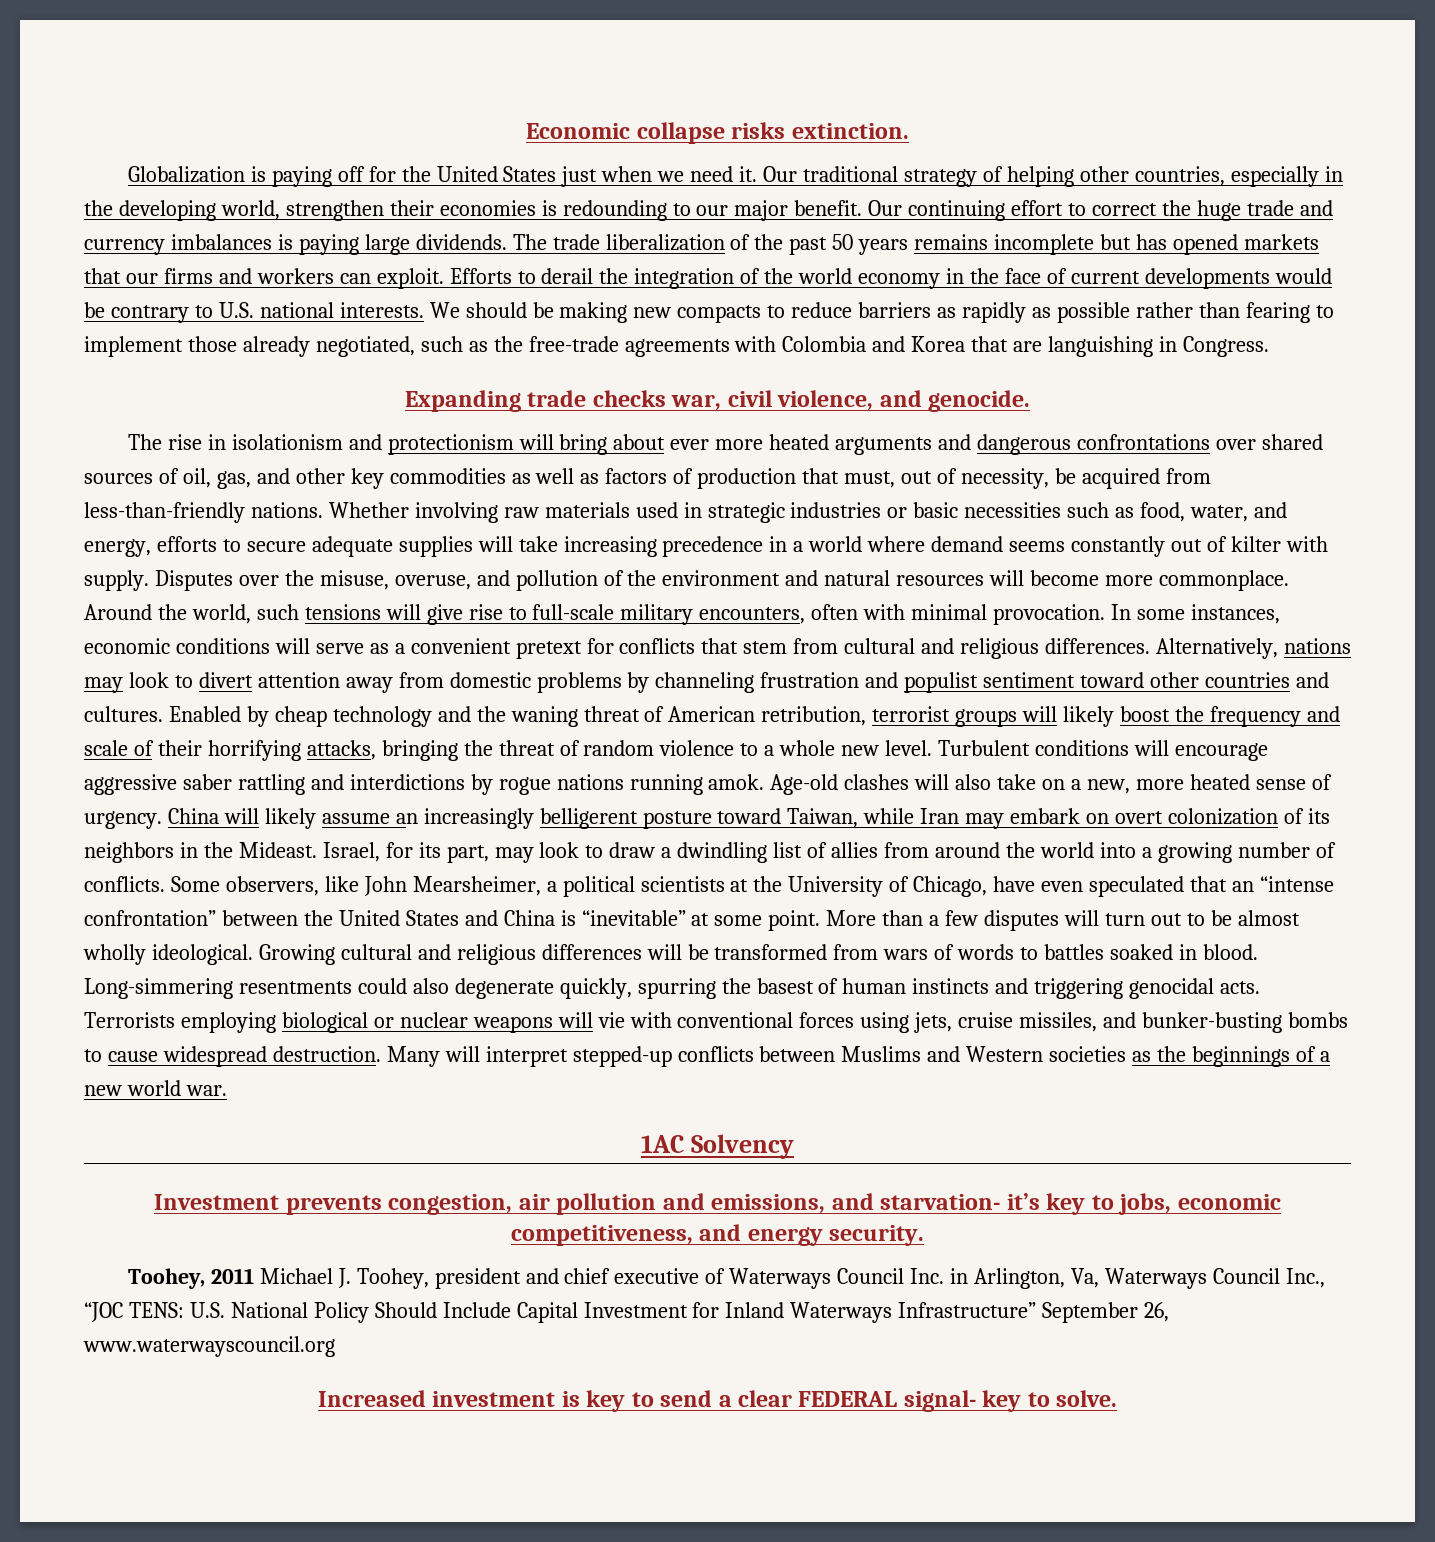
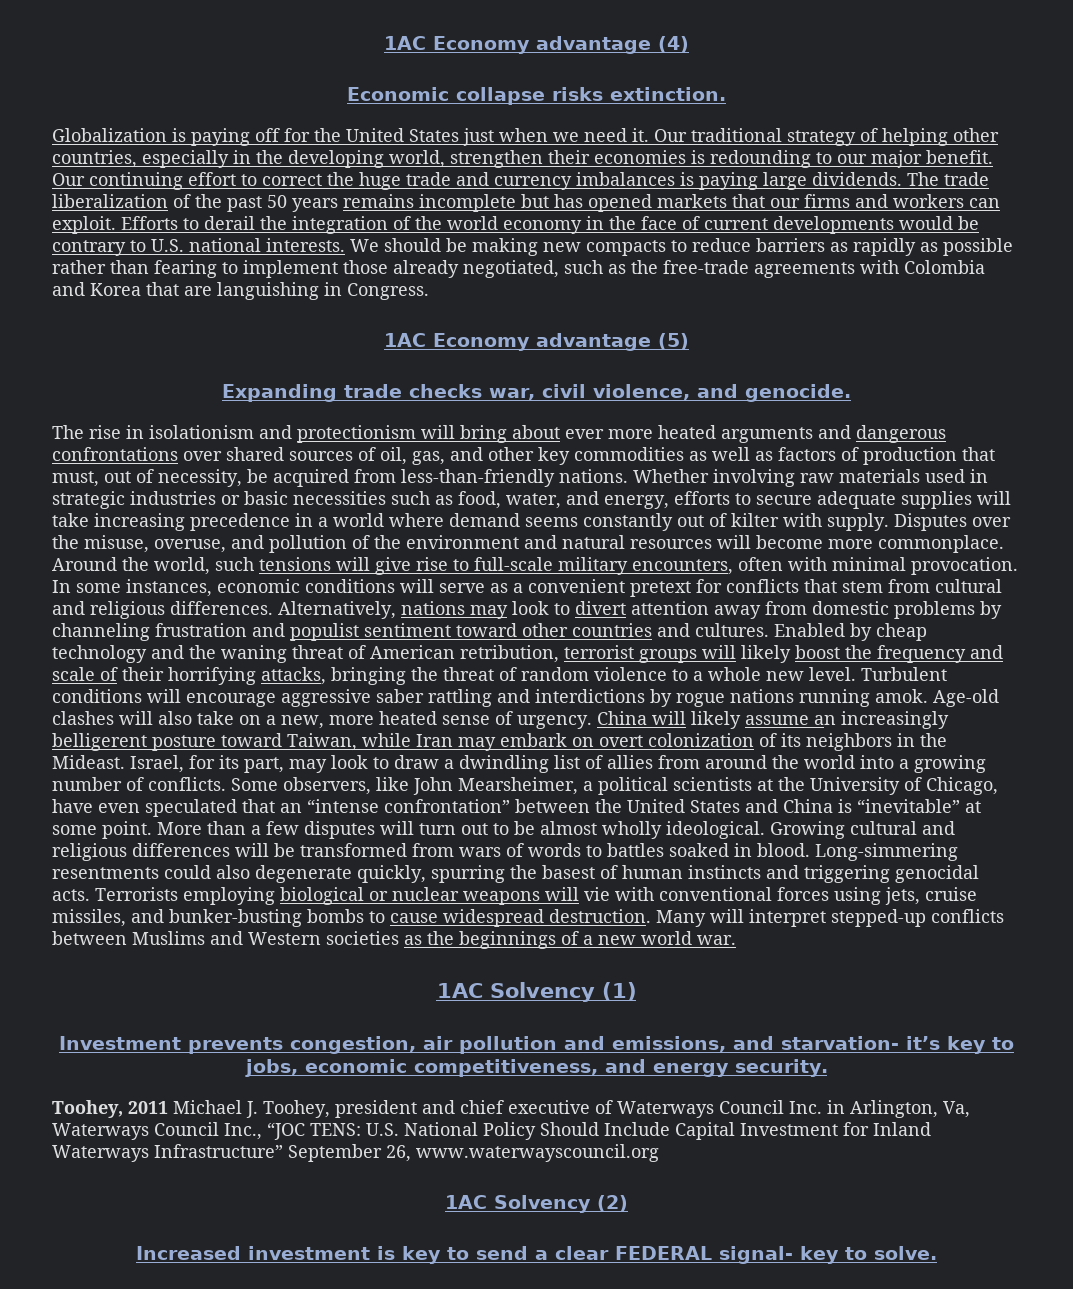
(526, 131) none -> [384,36,689,54] 1AC Economy advantage (4) //
(1269, 346) none -> [384,333,689,351] // 1AC Economy advantage (5)
(794, 1146) none -> [601,982,637,1001] (1)
(335, 1346) none -> [445,1195,628,1213] // 1AC Solvency (2)

